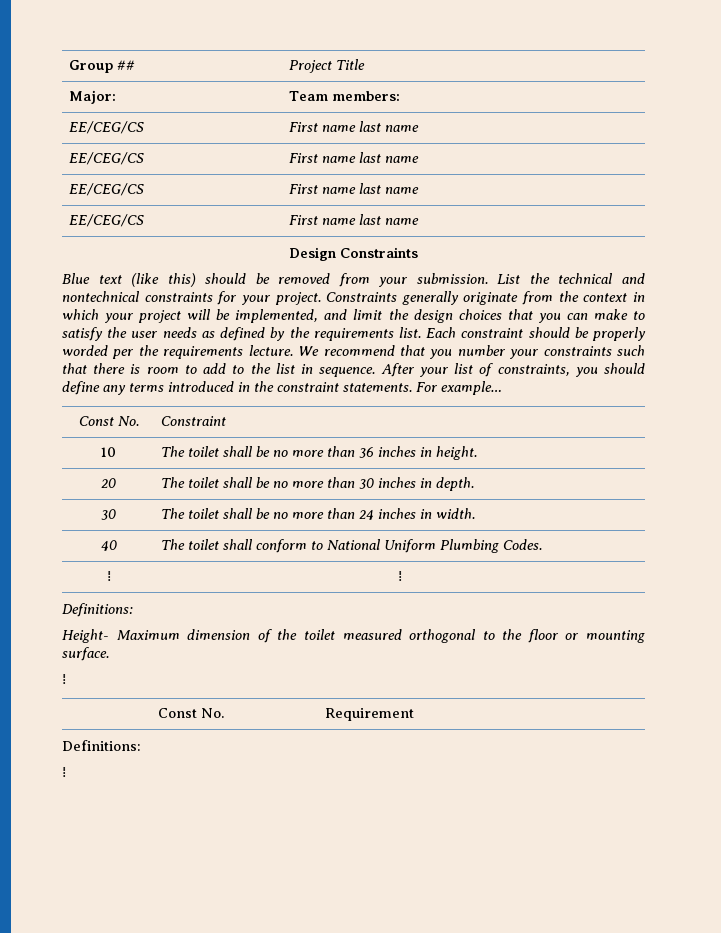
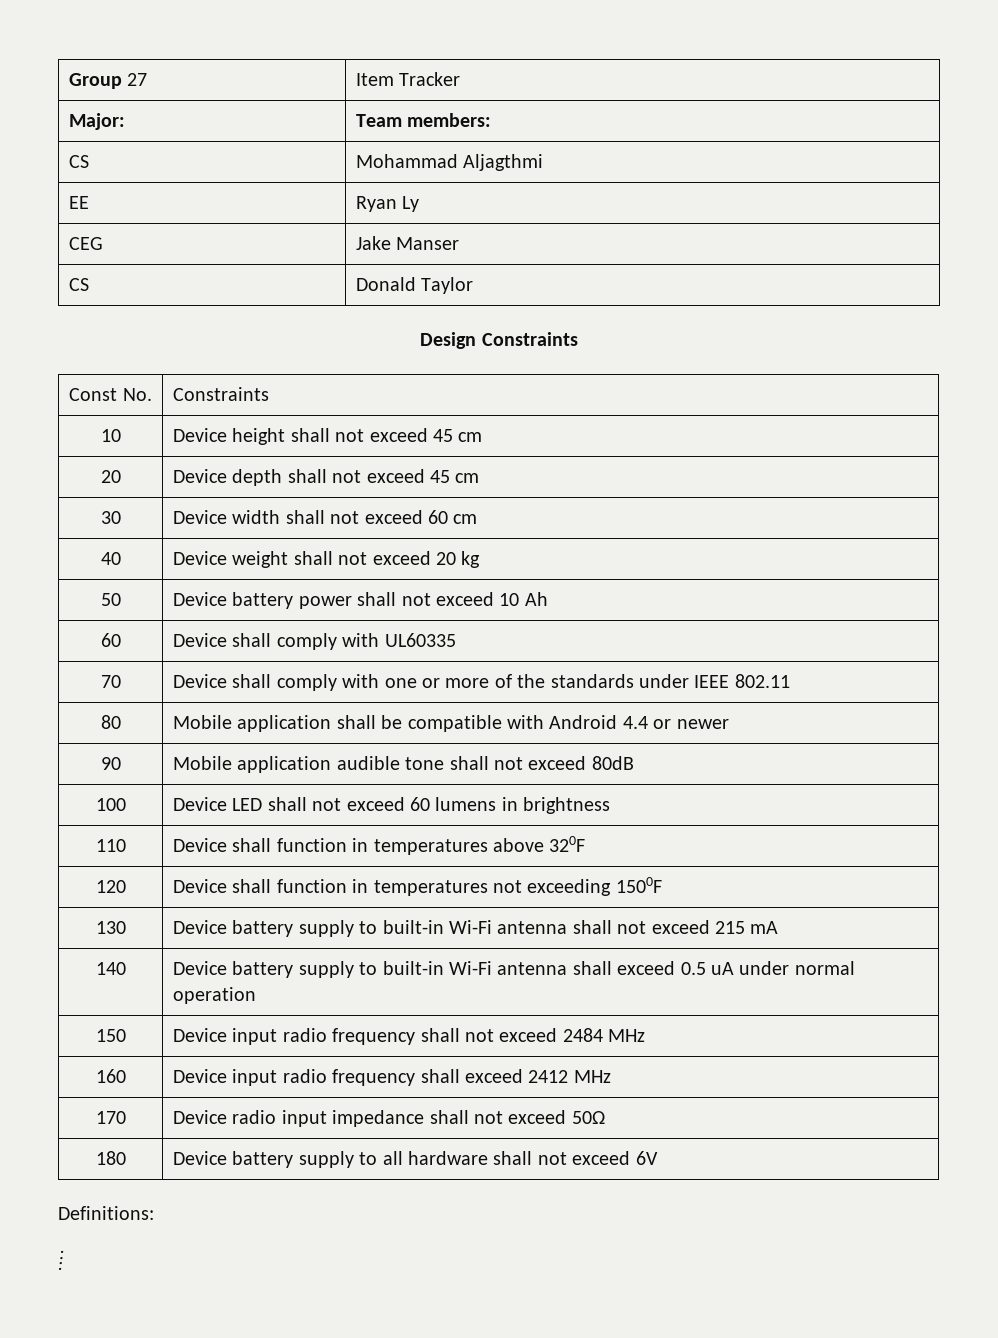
[116,60,135,70] [288,59,365,73] ## | Project Title -> [127,73,148,86] [355,72,461,86] 27 | Item Tracker
[68,121,144,134] [288,121,419,132] [68,152,144,165] [288,152,419,163] [68,183,144,196] [288,183,419,194] [68,214,144,227] [288,214,419,225] [289,247,418,261] [62,273,646,287] [62,291,645,305] [62,309,645,323] [62,327,646,341] [62,345,646,359] [62,363,646,377] [62,381,502,395] [78,416,139,426] [160,416,226,426] EE/CEG/CS | First name last name // EE/CEG/CS | First name last name // EE/CEG/CS | First name last name // EE/CEG/CS | First name last name // Design Constraints // Blue text (like this) should be removed from your submission. List the technical and nontechnical constraints for your project. Constraints generally originate from the context in which your project will be implemented, and limit the design choices that you can make to satisfy the user needs as defined by the requirements list. Each constraint should be properly worded per the requirements lecture. We recommend that you number your constraints such that there is room to add to the list in sequence. After your list of constraints, you should define any terms introduced in the constraint statements. For example… // Const No. | Constraint -> [68,155,89,168] [355,154,544,171] [68,196,89,209] [355,196,420,212] [68,237,103,250] [355,236,460,250] [68,278,89,291] [355,277,474,294] [420,332,578,349] [69,388,152,401] [172,387,269,401] CS | Mohammad Aljagthmi // EE | Ryan Ly // CEG | Jake Manser // CS | Donald Taylor // Design Constraints // Const No. | Constraints
[160,446,477,460] [101,478,116,488] [160,477,474,491] [101,509,116,520] [160,508,475,520] [100,540,117,551] [160,539,542,553] [106,571,111,581] [397,571,402,581] [62,603,133,617] [62,629,645,643] [62,647,109,661] [62,674,66,684] [157,708,224,718] [324,708,414,721] The toilet shall be no more than 36 inches in height. // 20 | The toilet shall be no more than 30 inches in depth. // 30 | The toilet shall be no more than 24 inches in width. // 40 | The toilet shall conform to National Uniform Plumbing Codes. // ⁞ | ⁞ // Definitions: // Height- Maximum dimension of the toilet measured orthogonal to the floor or mounting surface. // ⁞ // Const No. | Requirement -> [172,428,483,445] [100,470,121,483] [172,469,480,486] [100,511,121,524] [172,510,478,524] [100,552,121,565] [172,551,481,568] [100,593,121,606] [172,592,548,609] [100,633,121,647] [172,633,456,650] [100,675,121,688] [172,674,790,691] [100,715,121,729] [172,715,729,732] [100,757,121,770] [172,756,634,773] [95,798,126,811] [172,797,611,814] [95,839,126,852] [172,836,586,855] [95,880,126,893] [172,877,662,896] [95,921,126,934] [172,920,779,937] [95,962,126,975] [172,961,855,978] [172,987,256,1004] [95,1029,126,1042] [172,1028,646,1045] [95,1069,126,1083] [172,1069,611,1086] [95,1111,126,1124] [172,1110,605,1127] [95,1151,126,1165] [172,1151,658,1168] Device height shall not exceed 45 cm // 20 | Device depth shall not exceed 45 cm // 30 | Device width shall not exceed 60 cm // 40 | Device weight shall not exceed 20 kg // 50 | Device battery power shall not exceed 10 Ah // 60 | Device shall comply with UL60335 // 70 | Device shall comply with one or more of the standards under IEEE 802.11 // 80 | Mobile application shall be compatible with Android 4.4 or newer // 90 | Mobile application audible tone shall not exceed 80dB // 100 | Device LED shall not exceed 60 lumens in brightness // 110 | Device shall function in temperatures above 320F // 120 | Device shall function in temperatures not exceeding 1500F // 130 | Device battery supply to built-in Wi-Fi antenna shall not exceed 215 mA // 140 | Device battery supply to built-in Wi-Fi antenna shall exceed 0.5 uA under normal operation // 150 | Device input radio frequency shall not exceed 2484 MHz // 160 | Device input radio frequency shall exceed 2412 MHz // 170 | Device radio input impedance shall not exceed 50Ω // 180 | Device battery supply to all hardware shall not exceed 6V

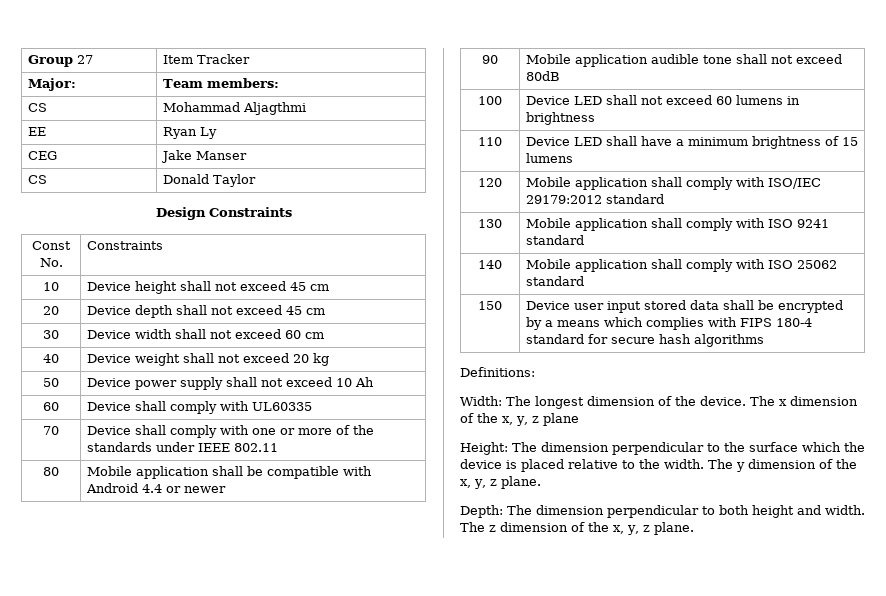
[232,592,352,609] battery power -> [134,377,223,390] power supply
[232,836,586,855] [95,880,126,893] [172,877,662,896] [95,921,126,934] [172,920,779,937] [95,962,126,975] [172,961,855,978] [172,987,256,1004] [95,1029,126,1042] [172,1028,646,1045] [95,1069,126,1083] [172,1069,611,1086] [95,1111,126,1124] [172,1110,605,1127] [95,1151,126,1165] [172,1151,658,1168] [58,1206,154,1220] [58,1250,64,1270] shall function in temperatures above 320F // 120 | Device shall function in temperatures not exceeding 1500F // 130 | Device battery supply to built-in Wi-Fi antenna shall not exceed 215 mA // 140 | Device battery supply to built-in Wi-Fi antenna shall exceed 0.5 uA under normal operation // 150 | Device input radio frequency shall not exceed 2484 MHz // 160 | Device input radio frequency shall exceed 2412 MHz // 170 | Device radio input impedance shall not exceed 50Ω // 180 | Device battery supply to all hardware shall not exceed 6V // Definitions: // ⁞ -> [573,136,858,149] [525,153,573,163] [478,178,502,187] [525,177,821,190] [525,194,664,204] [478,219,502,228] [525,218,829,231] [525,235,584,245] [478,260,502,269] [525,259,837,272] [525,276,584,286] [478,301,502,310] [525,300,843,313] [525,317,812,330] [525,334,764,347] [460,367,535,377] [460,396,858,409] [460,413,579,426] [460,442,865,455] [460,459,857,472] [460,476,541,489] [460,505,865,518] [460,522,694,535] LED shall have a minimum brightness of 15 lumens // 120 | Mobile application shall comply with ISO/IEC 29179:2012 standard // 130 | Mobile application shall comply with ISO 9241 standard // 140 | Mobile application shall comply with ISO 25062 standard // 150 | Device user input stored data shall be encrypted by a means which complies with FIPS 180-4 standard for secure hash algorithms // Definitions: // Width: The longest dimension of the device. The x dimension of the x, y, z plane // Height: The dimension perpendicular to the surface which the device is placed relative to the width. The y dimension of the x, y, z plane. // Depth: The dimension perpendicular to both height and width. The z dimension of the x, y, z plane.

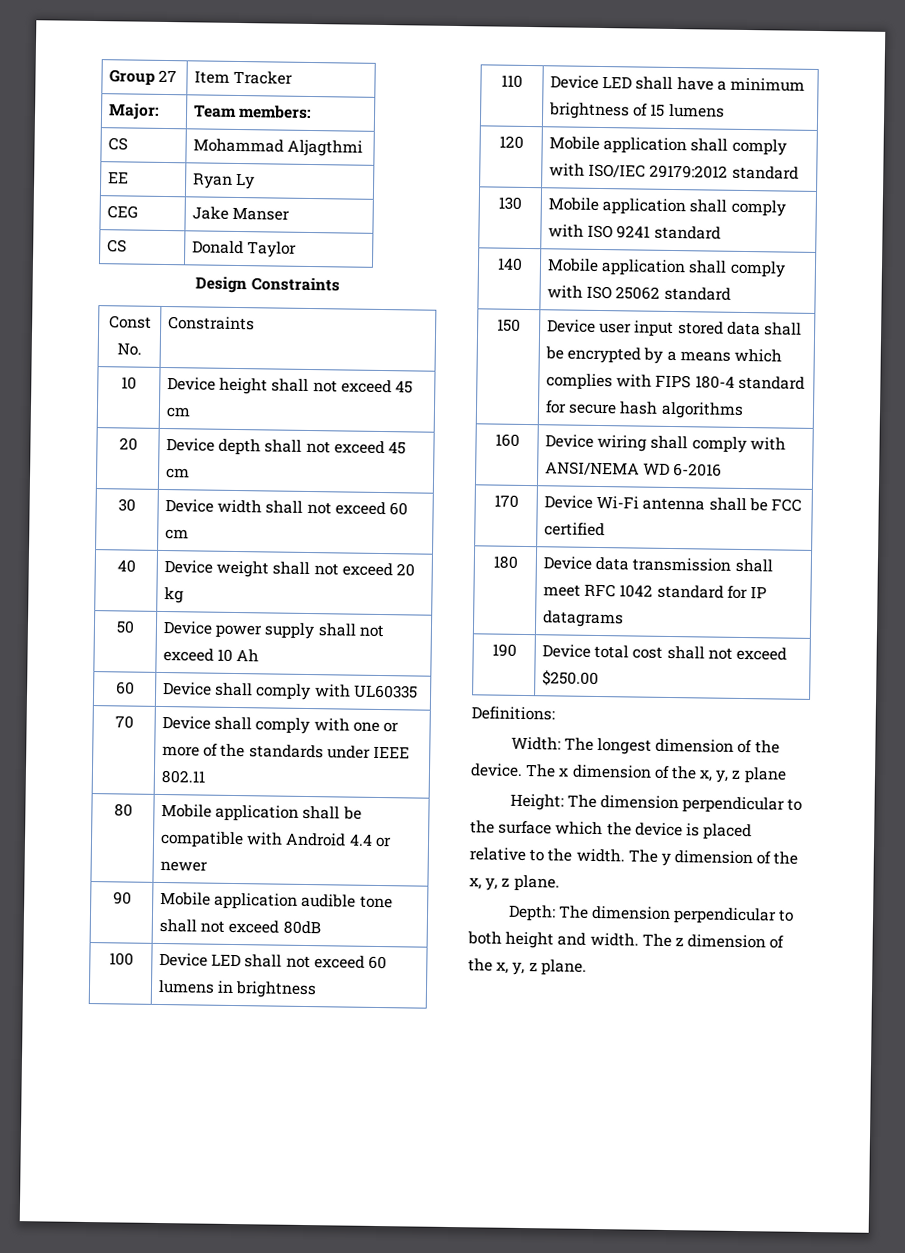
(764, 340) none -> [494,433,520,447] [545,434,786,454] [545,461,723,477] [493,494,519,508] [544,495,802,512] [544,522,606,537] [492,555,518,569] [543,556,773,573] [543,583,767,600] [543,610,625,628] [491,643,517,657] [542,644,787,661] [542,670,600,687] // 160 | Device wiring shall comply with ANSI/NEMA WD 6-2016 // 170 | Device Wi-Fi antenna shall be FCC certified // 180 | Device data transmission shall meet RFC 1042 standard for IP datagrams // 190 | Device total cost shall not exceed $250.00

